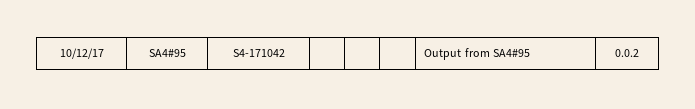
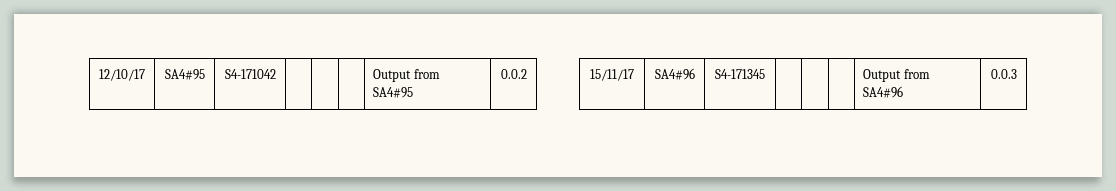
[59,48,104,59] 10/12/17 -> [99,69,145,81] 12/10/17
(639, 53) none -> [590,69,634,81] [654,68,695,80] [715,69,765,79] [863,69,930,82] [863,86,904,98] [990,69,1017,79] // 15/11/17 | SA4#96 | S4-171345 | | | | Output from SA4#96 | 0.0.3

